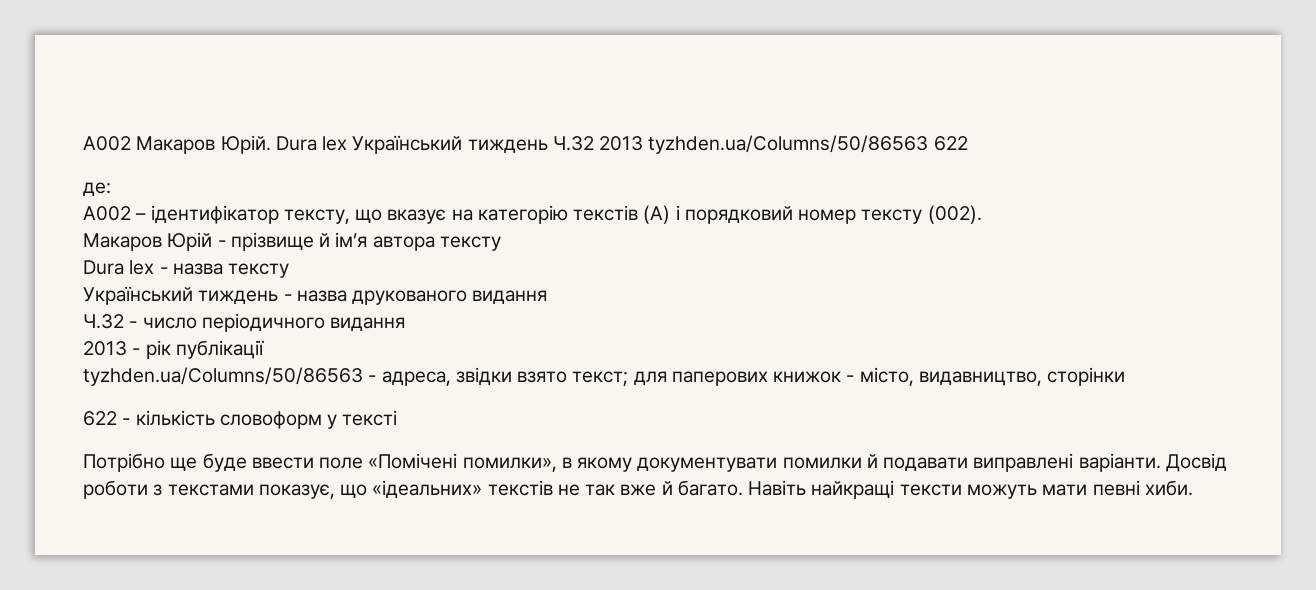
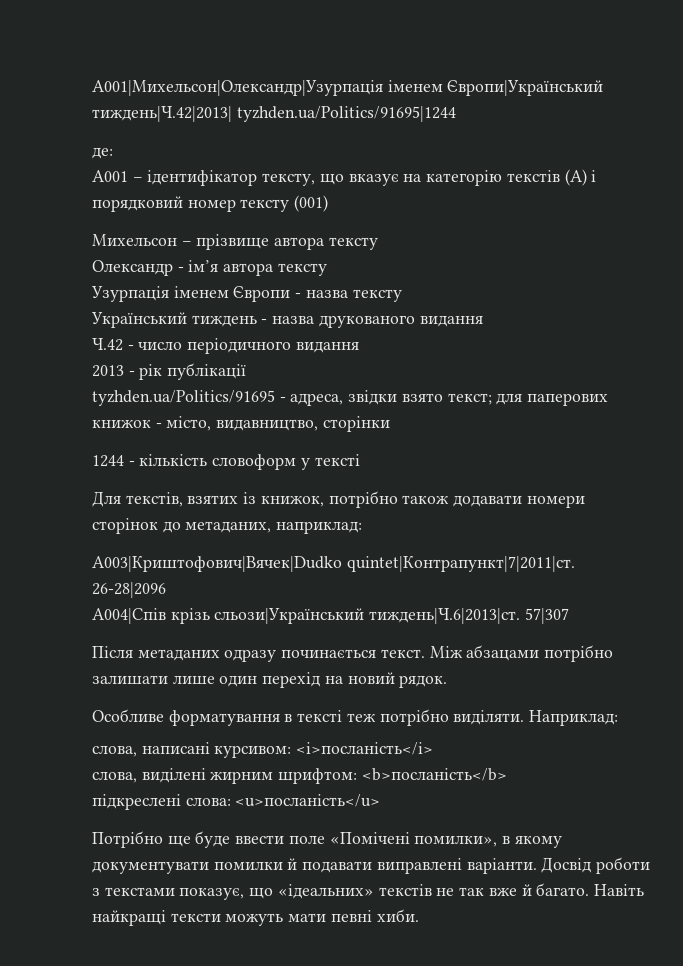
[83,135,968,154] A002 Макаров Юрій. Dura lex Український тиждень Ч.32 2013 tyzhden.ua/Columns/50/86563 622 -> [92,80,604,96] [92,106,456,122] A001|Михельсон|Олександр|Узурпація іменем Європи|Український тиждень|Ч.42|2013| tyzhden.ua/Politics/91695|1244
[83,206,131,221] А002 -> [92,170,128,182] А001
[927,205,982,224] [83,232,331,251] (002). // Макаров Юрій - прізвище й -> [294,195,329,212] [92,234,378,250] [92,260,184,276] (001) // Михельсон – прізвище автора тексту // Олександр -
[83,260,155,275] Dura lex -> [91,286,291,302] Узурпація іменем Європи
[83,314,124,329] Ч.32 -> [92,338,123,351] Ч.42
[83,367,363,386] tyzhden.ua/Columns/50/86563 -> [92,390,275,406] tyzhden.ua/Politics/91695
[83,411,117,426] 622 -> [92,455,124,467] 1244
(398, 418) none -> [92,491,585,508] [92,518,363,534] [92,556,575,572] [92,582,166,598] [92,608,569,624] [92,645,614,662] [92,672,448,688] [92,709,619,726] [92,742,434,758] [92,768,507,784] [92,794,381,810] // Для текстів, взятих із книжок, потрібно також додавати номери сторінок до метаданих, наприклад: // A003|Криштофович|Вячек|Dudko quintet|Контрапункт|7|2011|ст. 26-28|2096 // A004|Спів крізь сльози|Український тиждень|Ч.6|2013|ст. 57|307 // Після метаданих одразу починається текст. Між абзацами потрібно залишати лише один перехід на новий рядок. // Особливе форматування в тексті теж потрібно виділяти. Наприклад: // слова, написані курсивом: <i>посланість</i> // слова, виділені жирним шрифтом: <b>посланість</b> // підкреслені слова: <u>посланість</u>

